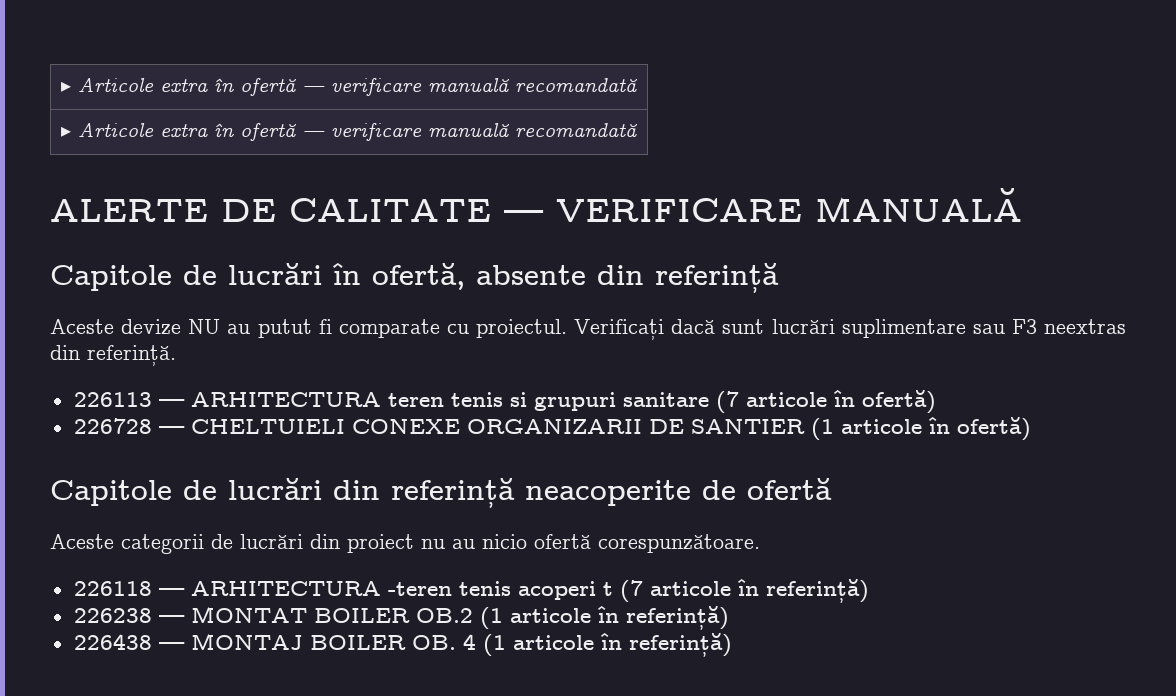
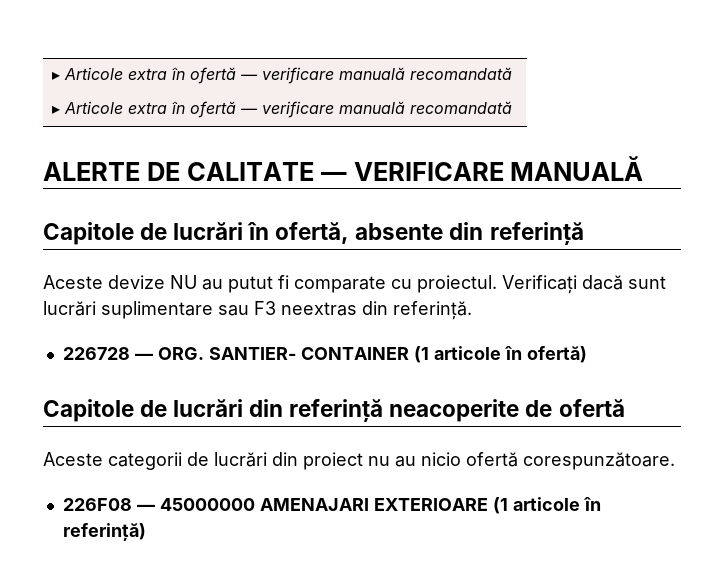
[73,390,936,414] [73,418,805,434] 226113 — ARHITECTURA teren tenis si grupuri sanitare (7 articole în ofertă) // 226728 — CHELTUIELI CONEXE ORGANIZARII DE SANTIER -> [62,347,409,360] 226728 — ORG. SANTIER- CONTAINER
[73,579,869,603] [73,606,729,630] [73,633,476,650] 226118 — ARHITECTURA -teren tenis acoperi t (7 articole în referință) // 226238 — MONTAT BOILER OB.2 (1 articole în referință) // 226438 — MONTAJ BOILER OB. 4 -> [62,498,488,511] 226F08 — 45000000 AMENAJARI EXTERIOARE

